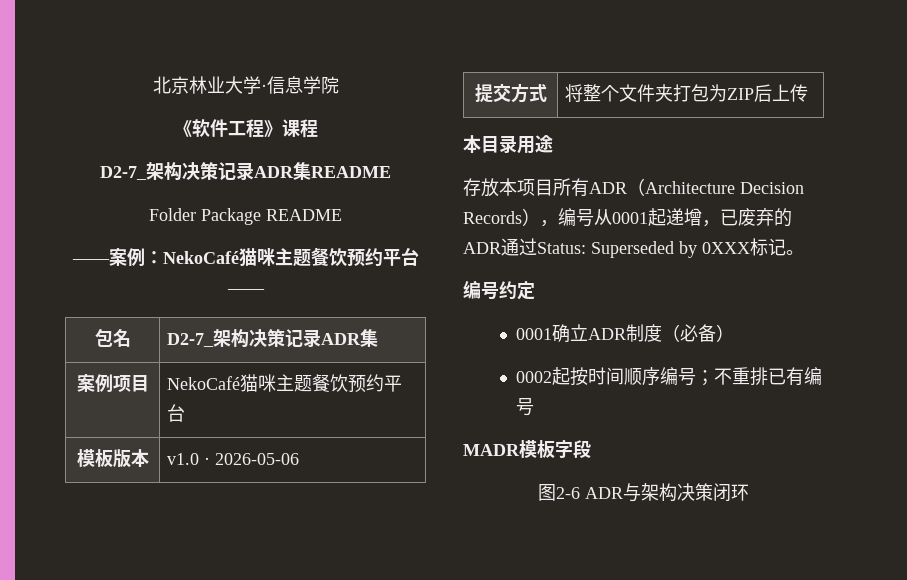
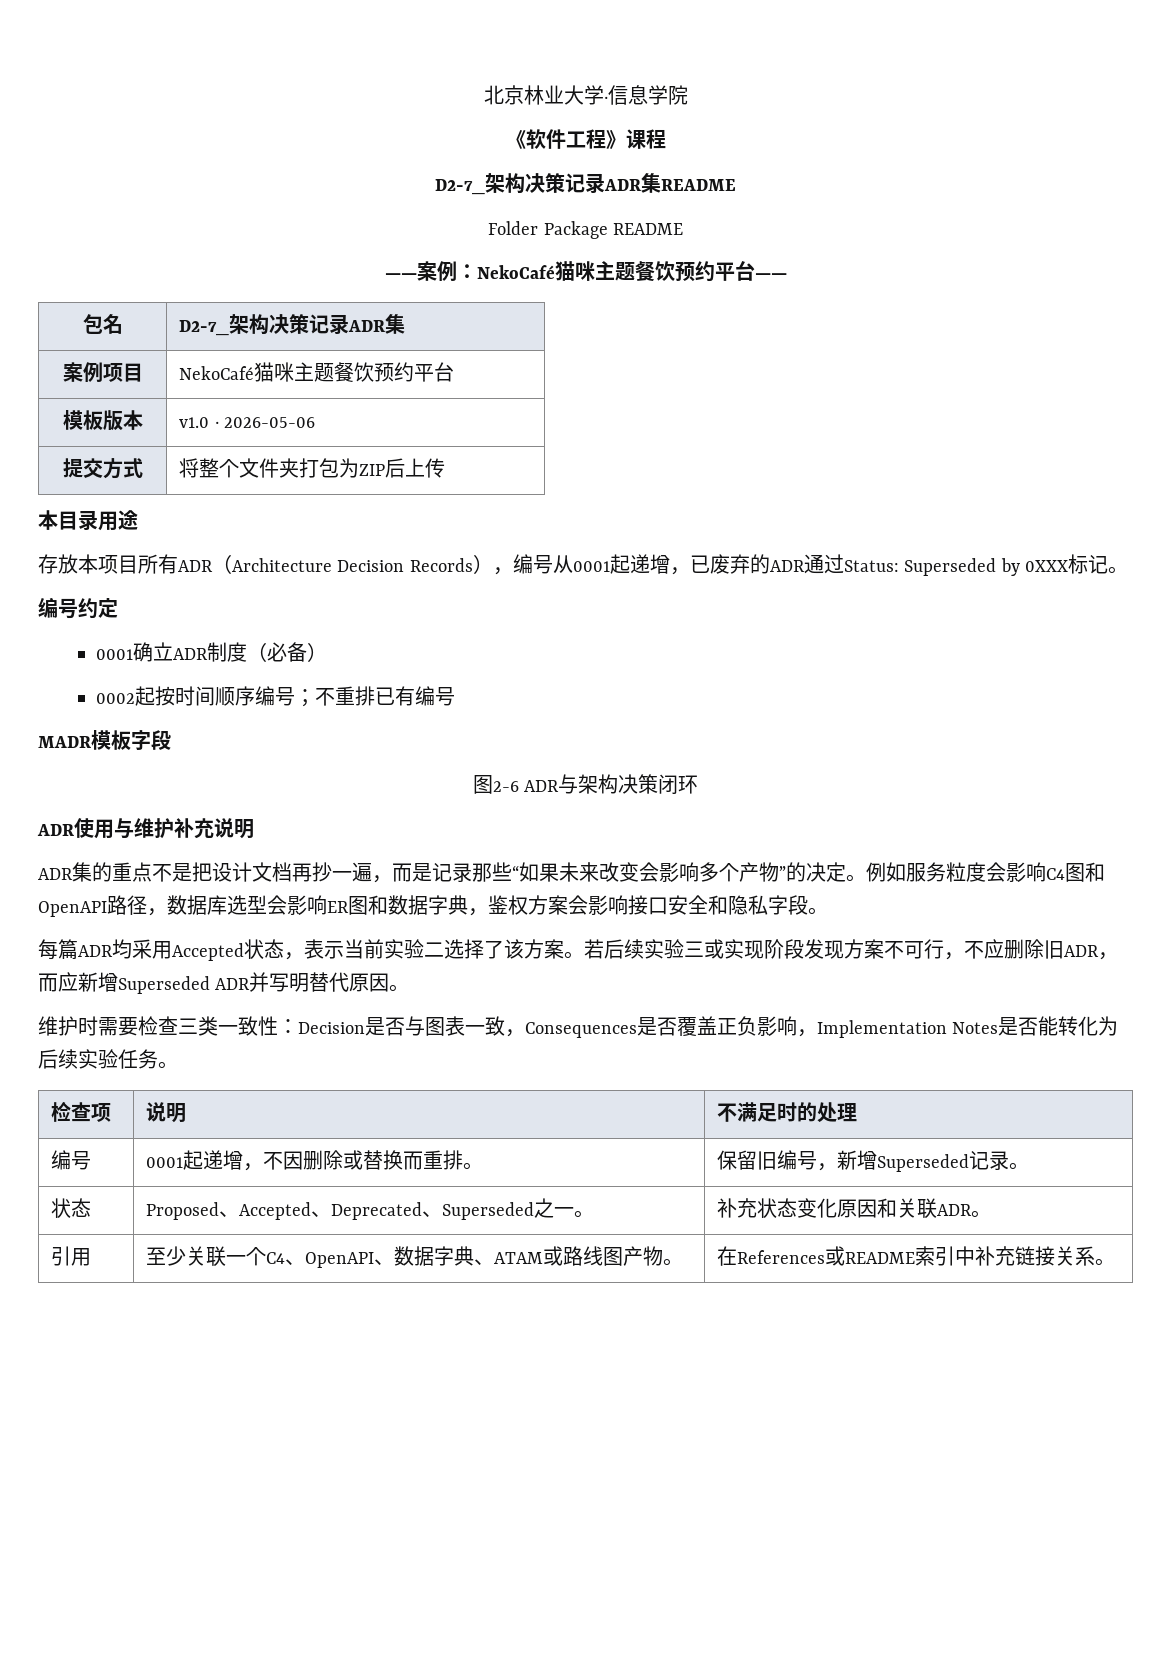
(749, 492) none -> [37,818,254,839] [38,862,1105,883] [38,895,828,917] [38,939,1118,961] [38,972,410,994] [38,1016,1119,1038] [38,1049,178,1069] [51,1101,112,1122] [146,1102,187,1123] [717,1102,858,1123] [51,1150,92,1170] [146,1150,484,1171] [717,1150,1030,1172] [51,1198,92,1218] [146,1198,595,1220] [717,1198,992,1219] [51,1246,92,1266] [146,1246,684,1268] [717,1246,1116,1266] // ADR使用与维护补充说明 // ADR集的重点不是把设计文档再抄一遍，而是记录那些“如果未来改变会影响多个产物”的决定。例如服务粒度会影响C4图和OpenAPI路径，数据库选型会影响ER图和数据字典，鉴权方案会影响接口安全和隐私字段。 // 每篇ADR均采用Accepted状态，表示当前实验二选择了该方案。若后续实验三或实现阶段发现方案不可行，不应删除旧ADR，而应新增Superseded ADR并写明替代原因。 // 维护时需要检查三类一致性：Decision是否与图表一致，Consequences是否覆盖正负影响，Implementation Notes是否能转化为后续实验任务。 // 检查项 | 说明 | 不满足时的处理 // 编号 | 0001起递增，不因删除或替换而重排。 | 保留旧编号，新增Superseded记录。 // 状态 | Proposed、Accepted、Deprecated、Superseded之一。 | 补充状态变化原因和关联ADR。 // 引用 | 至少关联一个C4、OpenAPI、数据字典、ATAM或路线图产物。 | 在References或README索引中补充链接关系。

